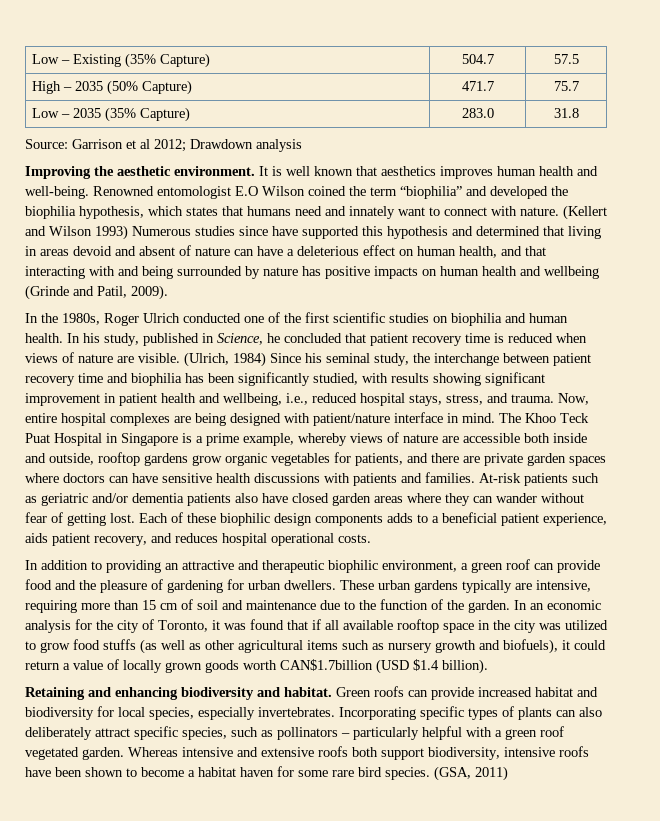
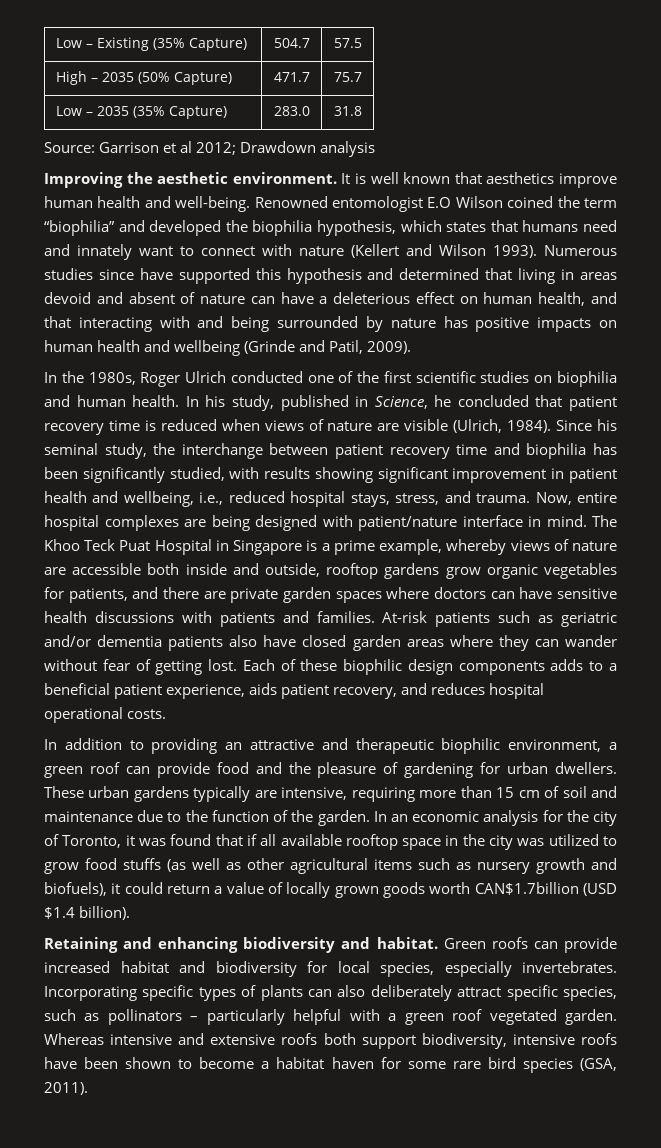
[440,166,493,179] improves -> [559,173,618,188] improve
[520,207,559,216] nature. -> [299,246,344,256] nature
[95,225,128,240] 1993) -> [493,245,537,258] 1993).
[138,352,266,367] visible. (Ulrich, 1984) -> [404,419,552,433] visible (Ulrich, 1984).
[385,766,508,781] species. (GSA, 2011) -> [522,1058,618,1073] [44,1082,88,1095] species (GSA, 2011).

